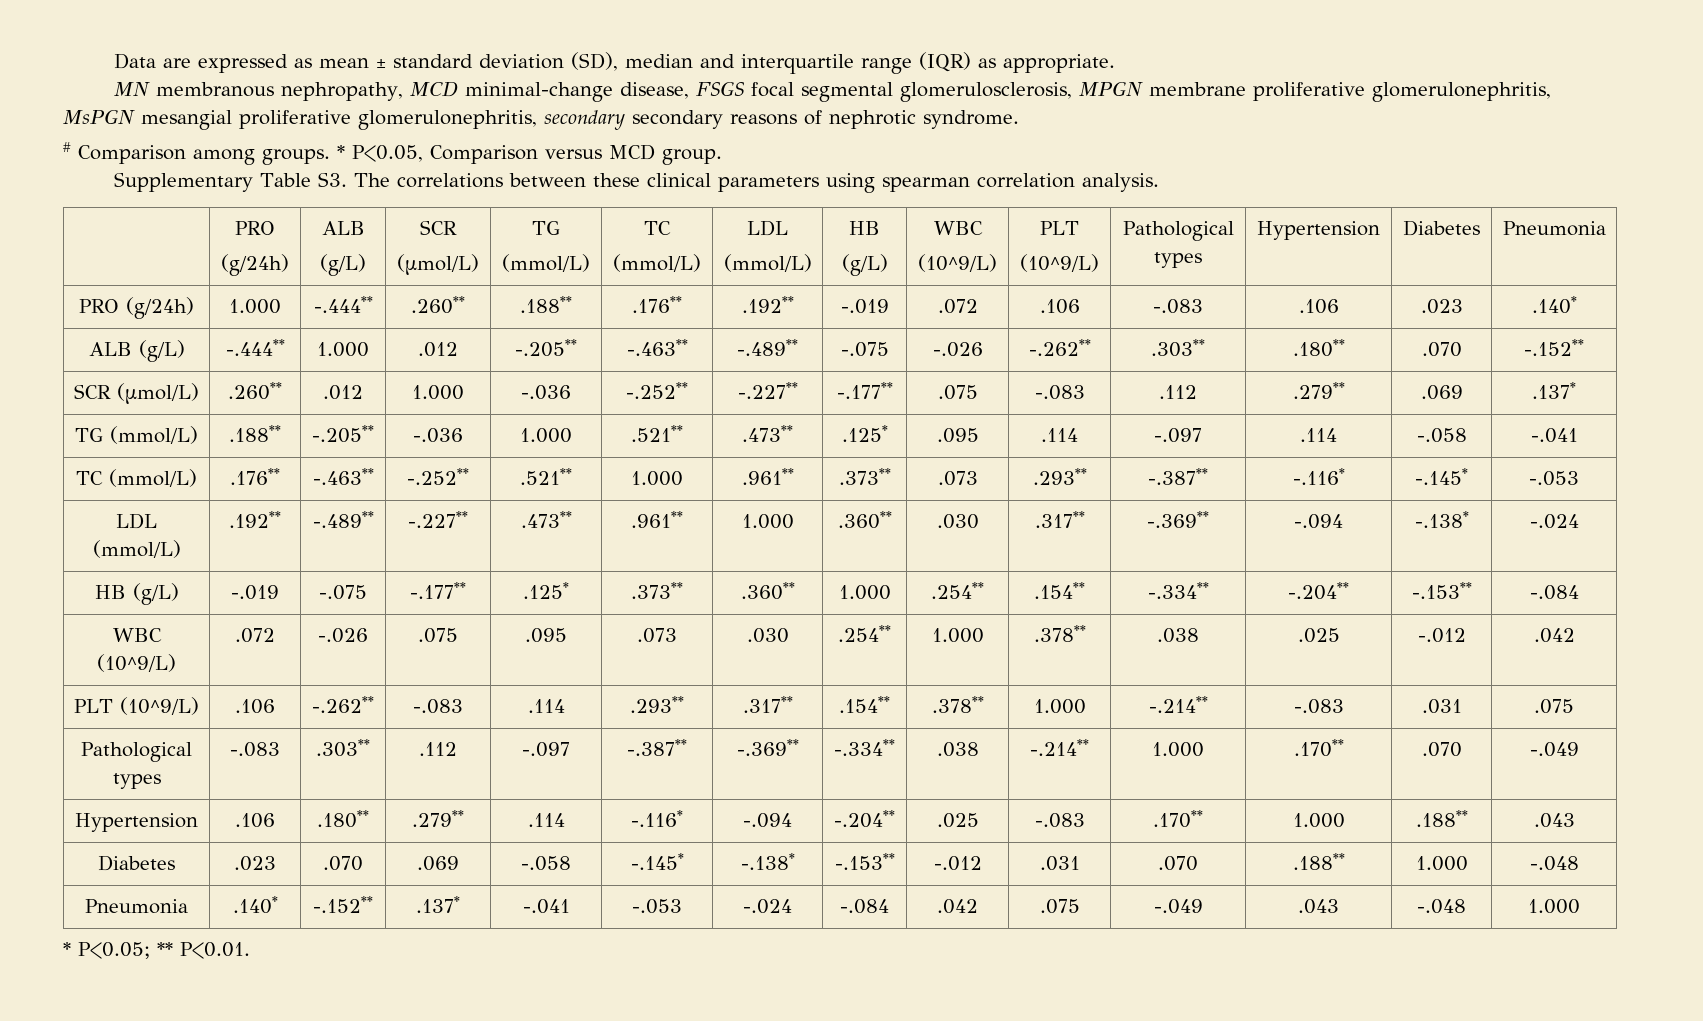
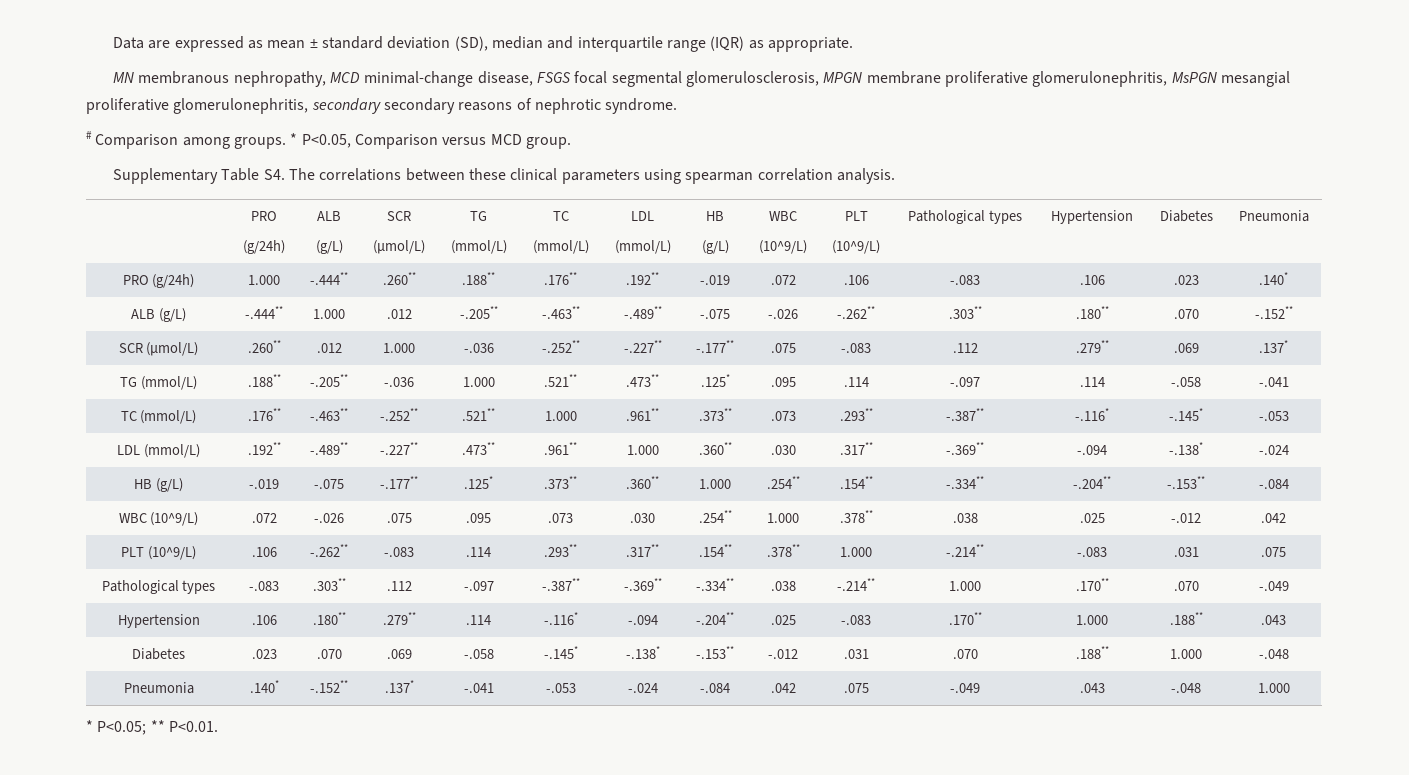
[318,172,348,187] S3. -> [263,169,285,180] S4.

